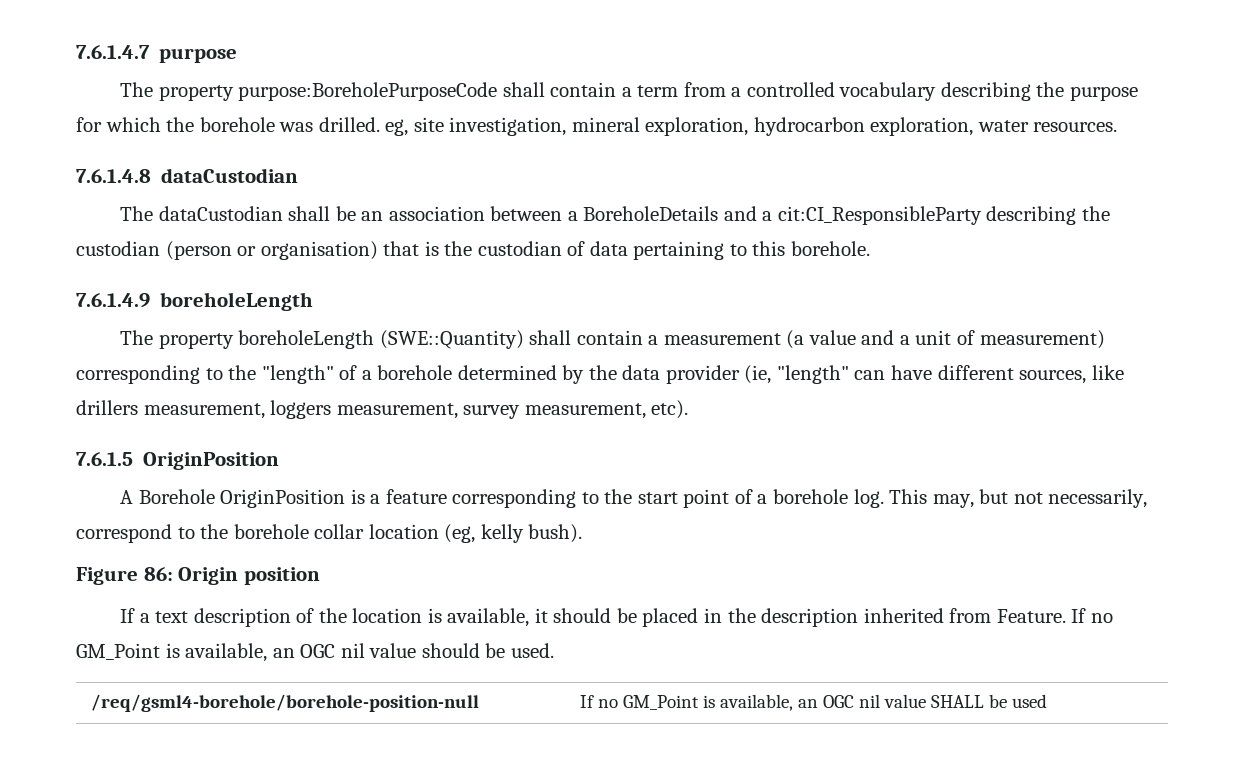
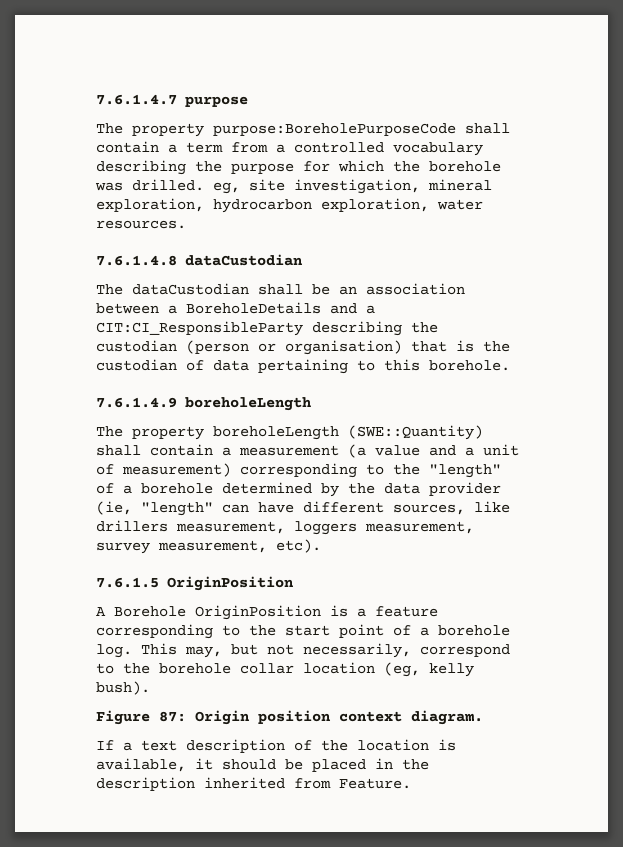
[777,206,982,225] cit:CI_ResponsibleParty -> [96,321,303,336] CIT:CI_ResponsibleParty
[143,567,173,581] 86: -> [159,711,186,722] 87:
(320, 576) none -> [339,710,483,725] context diagram.
[1071,608,1113,623] [76,643,554,662] [91,694,480,712] [580,694,1047,711] If no GM_Point is available, an OGC nil value should be used. // /req/gsml4-borehole/borehole-position-null | If no GM_Point is available, an OGC nil value SHALL be used -> (411, 783) none

